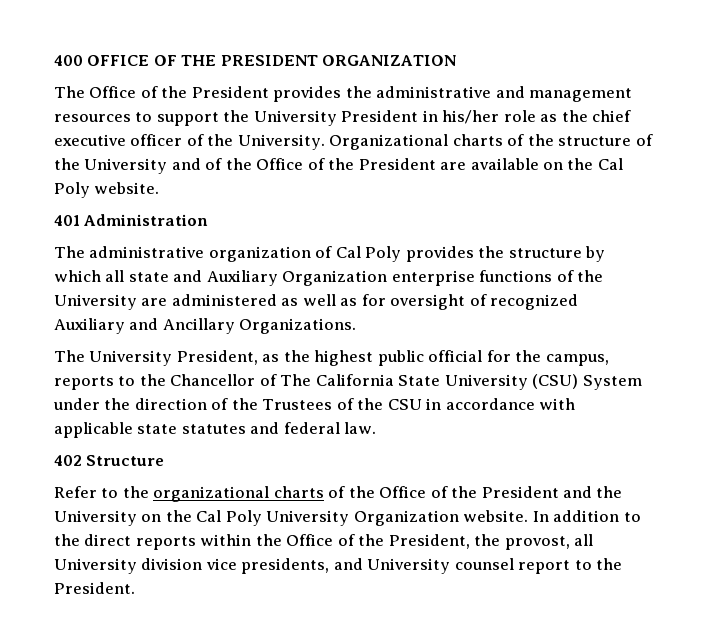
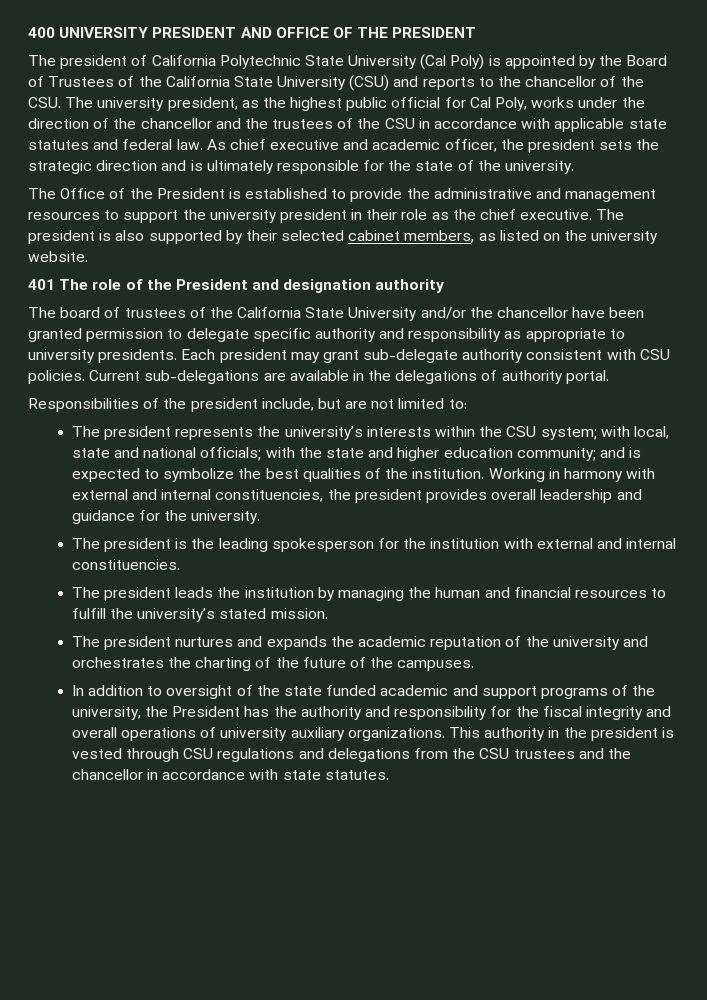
(83, 60) none -> [59,27,272,38] UNIVERSITY PRESIDENT AND
[322,55,457,66] [54,86,633,102] [54,110,632,126] [54,134,653,150] [54,158,623,174] [54,182,160,198] [54,214,209,226] [54,246,606,262] [54,270,604,286] [54,294,579,310] [54,318,357,334] [54,350,258,366] ORGANIZATION // The Office of the President provides the administrative and management resources to support the University President in his/her role as the chief executive officer of the University. Organizational charts of the structure of the University and of the Office of the President are available on the Cal Poly website. // 401 Administration // The administrative organization of Cal Poly provides the structure by which all state and Auxiliary Organization enterprise functions of the University are administered as well as for oversight of recognized Auxiliary and Ancillary Organizations. // The University President, -> [28,54,668,70] [28,75,644,91] [28,97,238,111] // The president of California Polytechnic State University (Cal Poly) is appointed by the Board of Trustees of the California State University (CSU) and reports to the chancellor of the CSU. The university president,
[515,350,609,366] [54,374,642,390] the campus, reports to the Chancellor of The California State University (CSU) System -> [469,97,575,111] Cal Poly, works
[262,399,333,410] Trustees -> [140,118,334,129] chancellor and the trustees
[54,455,165,466] [54,486,623,502] [54,510,641,526] [54,534,594,550] [54,558,623,574] [54,582,135,594] // 402 Structure // Refer to the organizational charts of the Office of the President and the University on the Cal Poly University Organization website. In addition to the direct reports within the Office of the President, the provost, all University division vice presidents, and University counsel report to the President. -> [206,139,660,153] [28,160,575,174] [28,188,657,202] [28,209,625,223] [28,230,659,244] [28,251,88,262] [28,279,445,293] [28,307,645,321] [28,328,625,342] [28,349,670,363] [28,370,609,384] [28,398,467,412] [71,426,669,440] [71,447,642,461] [71,468,656,482] [71,489,642,503] [71,510,261,524] [71,538,677,552] [71,559,180,570] [71,587,667,601] [71,608,328,622] [71,636,648,650] [71,657,475,671] [71,685,656,699] [71,706,672,720] [71,727,674,741] [71,748,631,762] [71,769,389,780] As chief executive and academic officer, the president sets the strategic direction and is ultimately responsible for the state of the university. // The Office of the President is established to provide the administrative and management resources to support the university president in their role as the chief executive. The president is also supported by their selected cabinet members, as listed on the university website. // 401 The role of the President and designation authority // The board of trustees of the California State University and/or the chancellor have been granted permission to delegate specific authority and responsibility as appropriate to university presidents. Each president may grant sub-delegate authority consistent with CSU policies. Current sub-delegations are available in the delegations of authority portal. // Responsibilities of the president include, but are not limited to: // The president represents the university’s interests within the CSU system; with local, state and national officials; with the state and higher education community; and is expected to symbolize the best qualities of the institution. Working in harmony with external and internal constituencies, the president provides overall leadership and guidance for the university. // The president is the leading spokesperson for the institution with external and internal constituencies. // The president leads the institution by managing the human and financial resources to fulfill the university’s stated mission. // The president nurtures and expands the academic reputation of the university and orchestrates the charting of the future of the campuses. // In addition to oversight of the state funded academic and support programs of the university, the President has the authority and responsibility for the fiscal integrity and overall operations of university auxiliary organizations. This authority in the president is vested through CSU regulations and delegations from the CSU trustees and the chancellor in accordance with state statutes.

